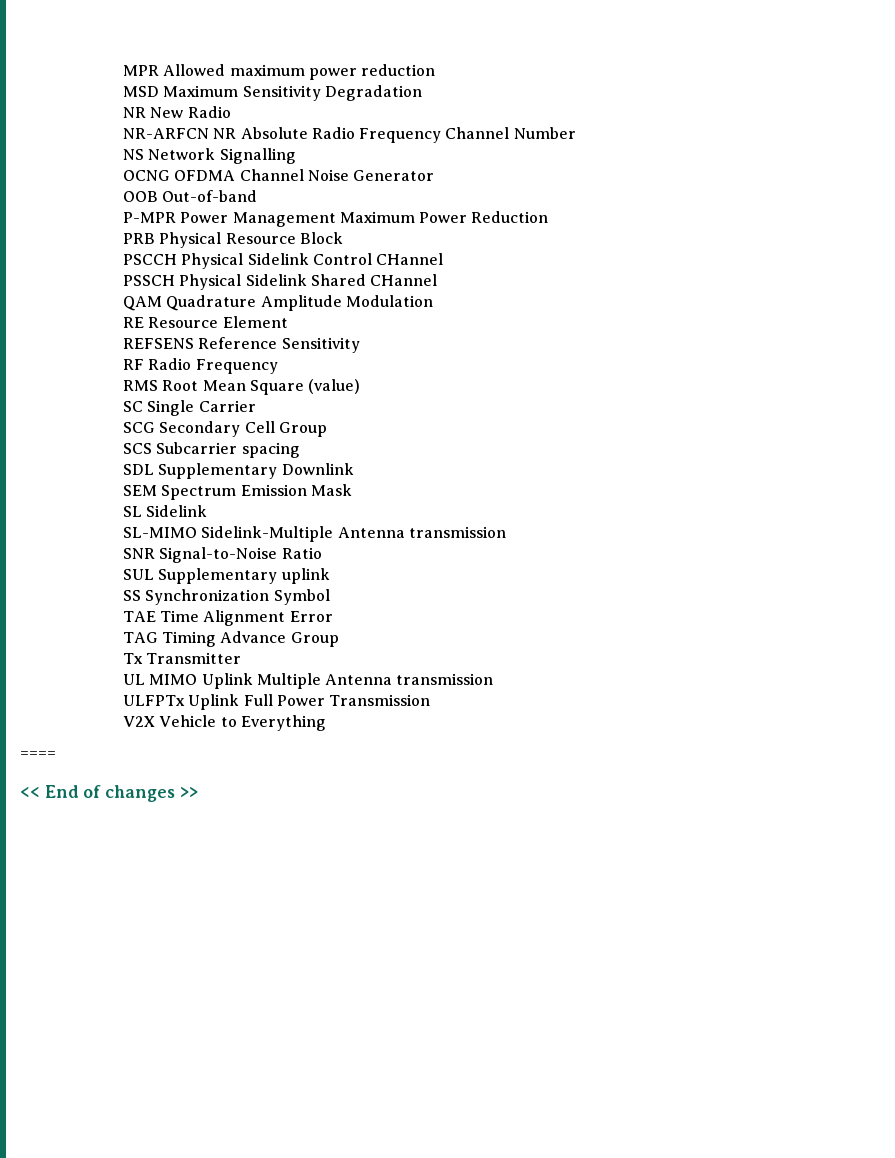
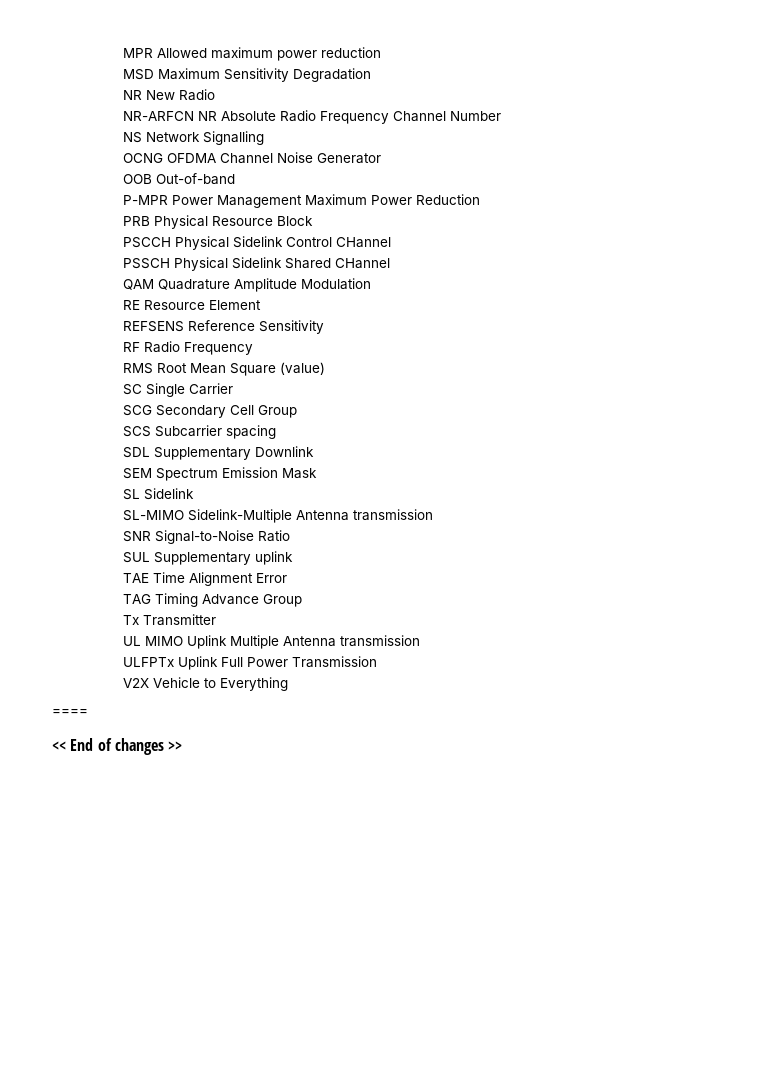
[122,589,330,605] // SS Synchronization Symbol -> (293, 558) none

